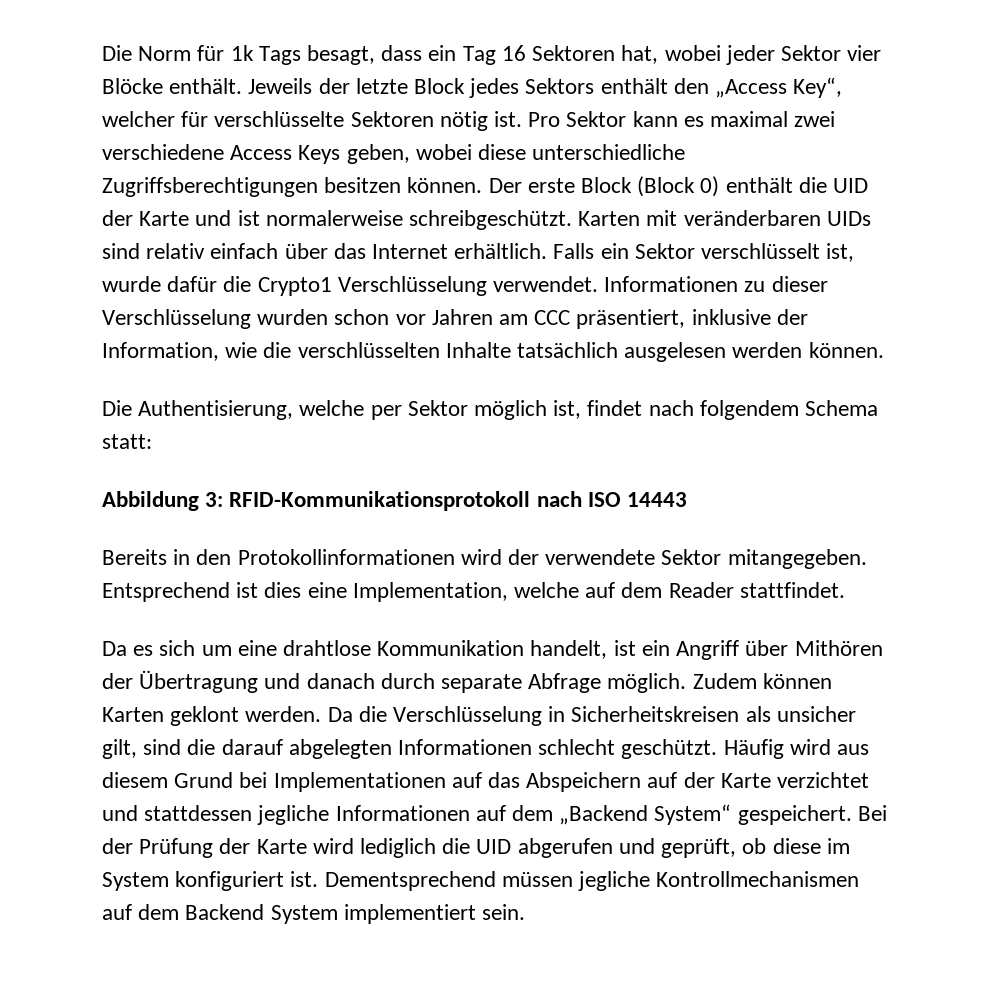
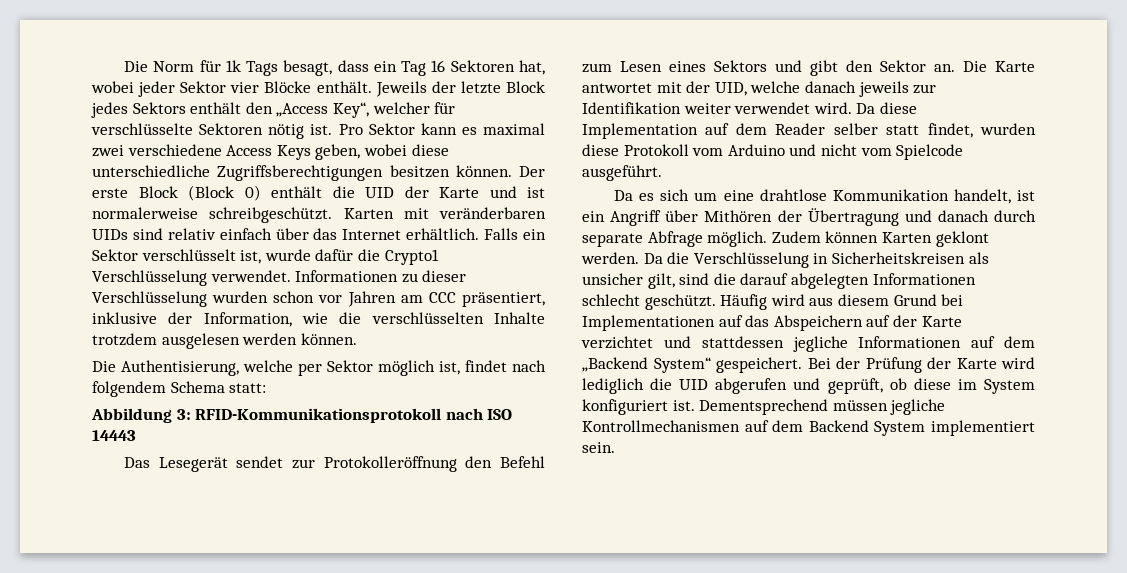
[517,342,619,358] tatsächlich -> [92,333,157,346] trotzdem
[102,549,867,569] [102,582,845,602] Bereits in den Protokollinformationen wird der verwendete Sektor mitangegeben. Entsprechend ist dies eine Implementation, welche auf dem Reader stattfindet. -> [124,456,545,472] [582,60,1035,76] [582,81,937,97] [582,102,917,114] [582,123,1036,139] [582,144,964,160] [582,165,662,181] Das Lesegerät sendet zur Protokolleröffnung den Befehl zum Lesen eines Sektors und gibt den Sektor an. Die Karte antwortet mit der UID, welche danach jeweils zur Identifikation weiter verwendet wird. Da diese Implementation auf dem Reader selber statt findet, wurden diese Protokoll vom Arduino und nicht vom Spielcode ausgeführt.

